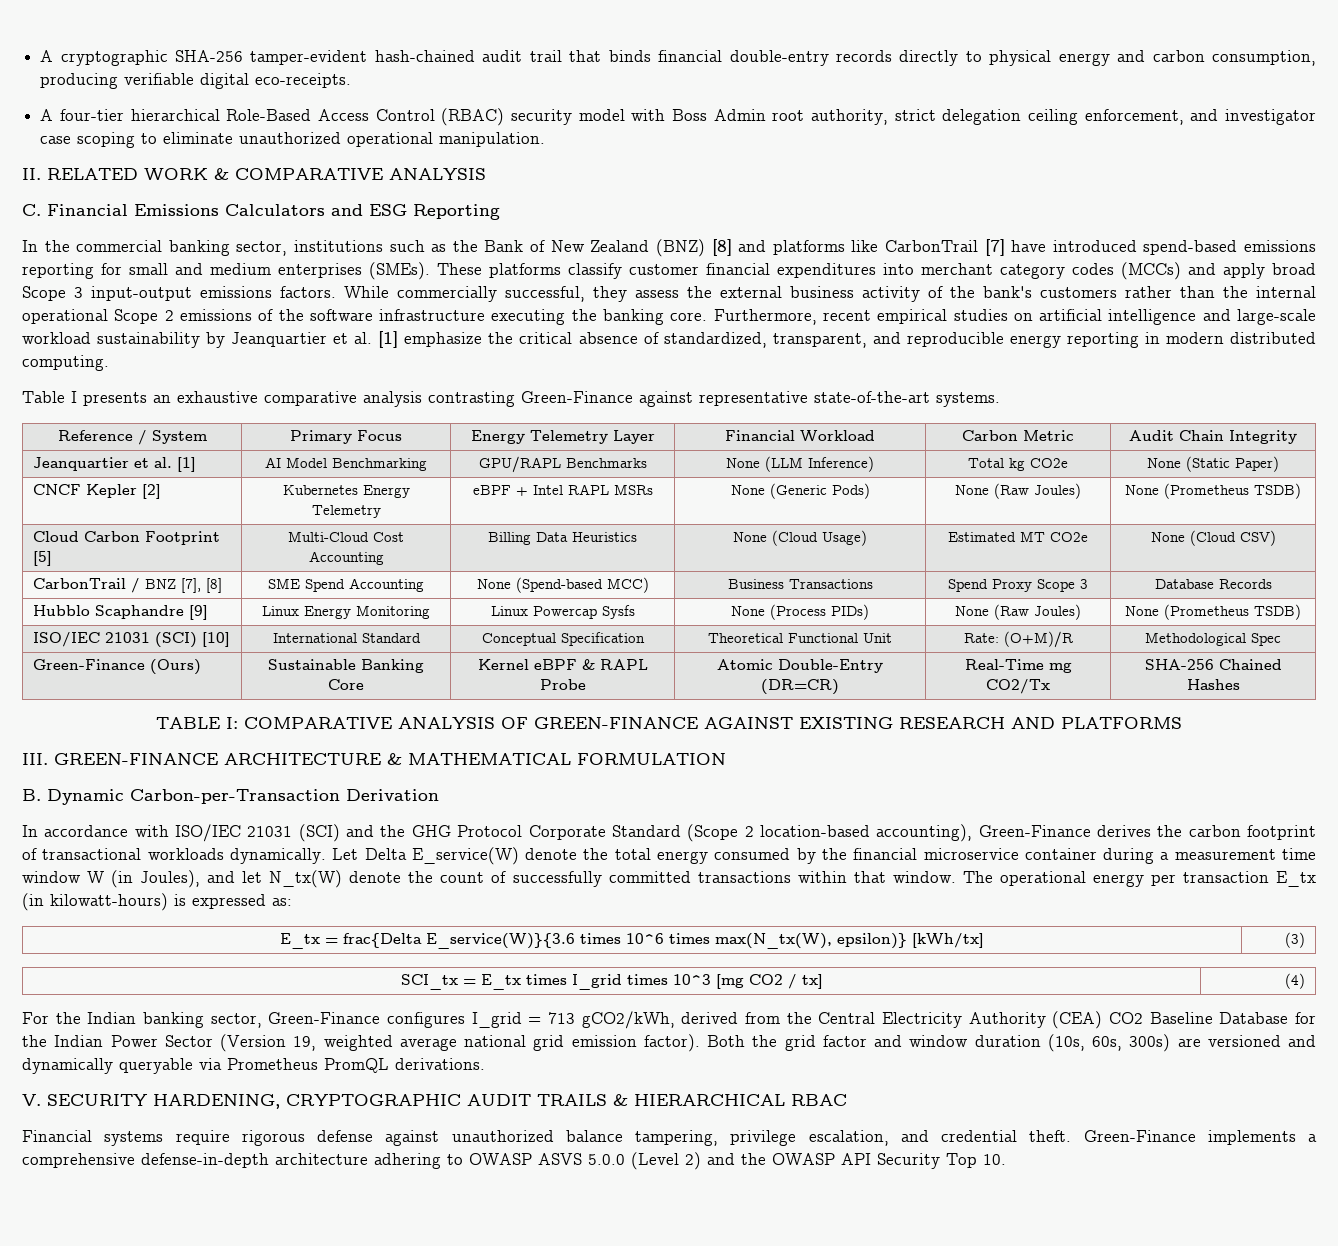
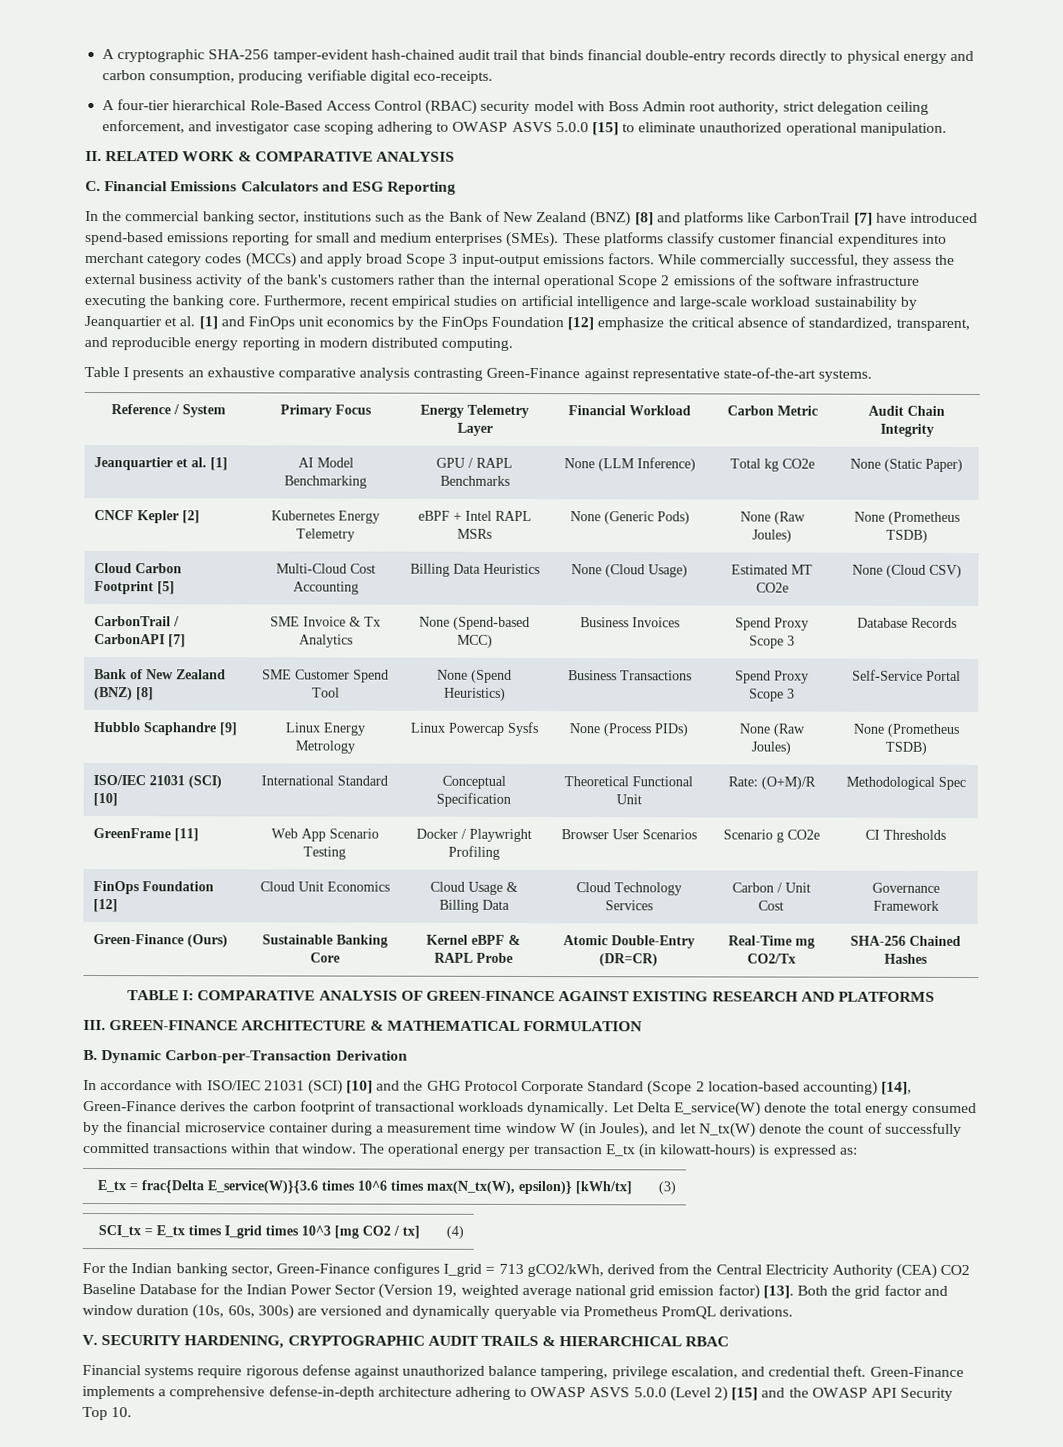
(136, 140) none -> [376,121,619,136] adhering to OWASP ASVS 5.0.0 [15]
(399, 339) none -> [220,316,595,331] and FinOps unit economics by the FinOps Foundation [12]
[478,456,561,473] GPU/RAPL -> [436,457,513,468] GPU / RAPL
[145,578,223,593] [268,578,424,592] [476,577,649,593] BNZ [7], [8] | SME Spend Accounting | None (Spend-based MCC) -> [94,634,187,648] [270,616,381,627] [298,634,353,648] [419,616,530,630] [456,634,493,648] [579,617,680,628] [735,617,809,631] [749,635,795,649] [856,617,957,628] [94,669,227,680] [94,687,155,701] [262,669,389,683] [311,687,340,698] [437,669,512,683] [443,687,506,701] CarbonAPI [7] | SME Invoice & Tx Analytics | None (Spend-based MCC) | Business Invoices | Spend Proxy Scope 3 | Database Records // Bank of New Zealand (BNZ) [8] | SME Customer Spend Tool | None (Spend Heuristics)
[1154,579,1272,589] Database Records -> [852,669,961,681] Self-Service Portal
[356,605,430,619] Monitoring -> [294,740,355,754] Metrology
(1281, 639) none -> [93,828,200,842] [270,828,379,842] [303,846,346,860] [415,828,532,843] [447,845,500,860] [560,829,697,840] [722,829,820,843] [865,829,946,840] [93,881,215,895] [93,899,119,913] [259,881,390,892] [429,881,518,895] [438,899,510,913] [575,882,682,896] [604,900,653,911] [731,882,811,893] [758,900,784,911] [871,882,940,893] [872,900,939,911] // GreenFrame [11] | Web App Scenario Testing | Docker / Playwright Profiling | Browser User Scenarios | Scenario g CO2e | CI Thresholds // FinOps Foundation [12] | Cloud Unit Economics | Cloud Usage & Billing Data | Cloud Technology Services | Carbon / Unit Cost | Governance Framework
(340, 833) none -> [346,1080,374,1094] [10]
[876,824,973,842] accounting), -> [802,1080,913,1096] accounting) [14],
[643,1034,700,1052] factor). -> [717,1284,794,1300] factor) [13].
(701, 1161) none -> [731,1387,759,1401] [15]

